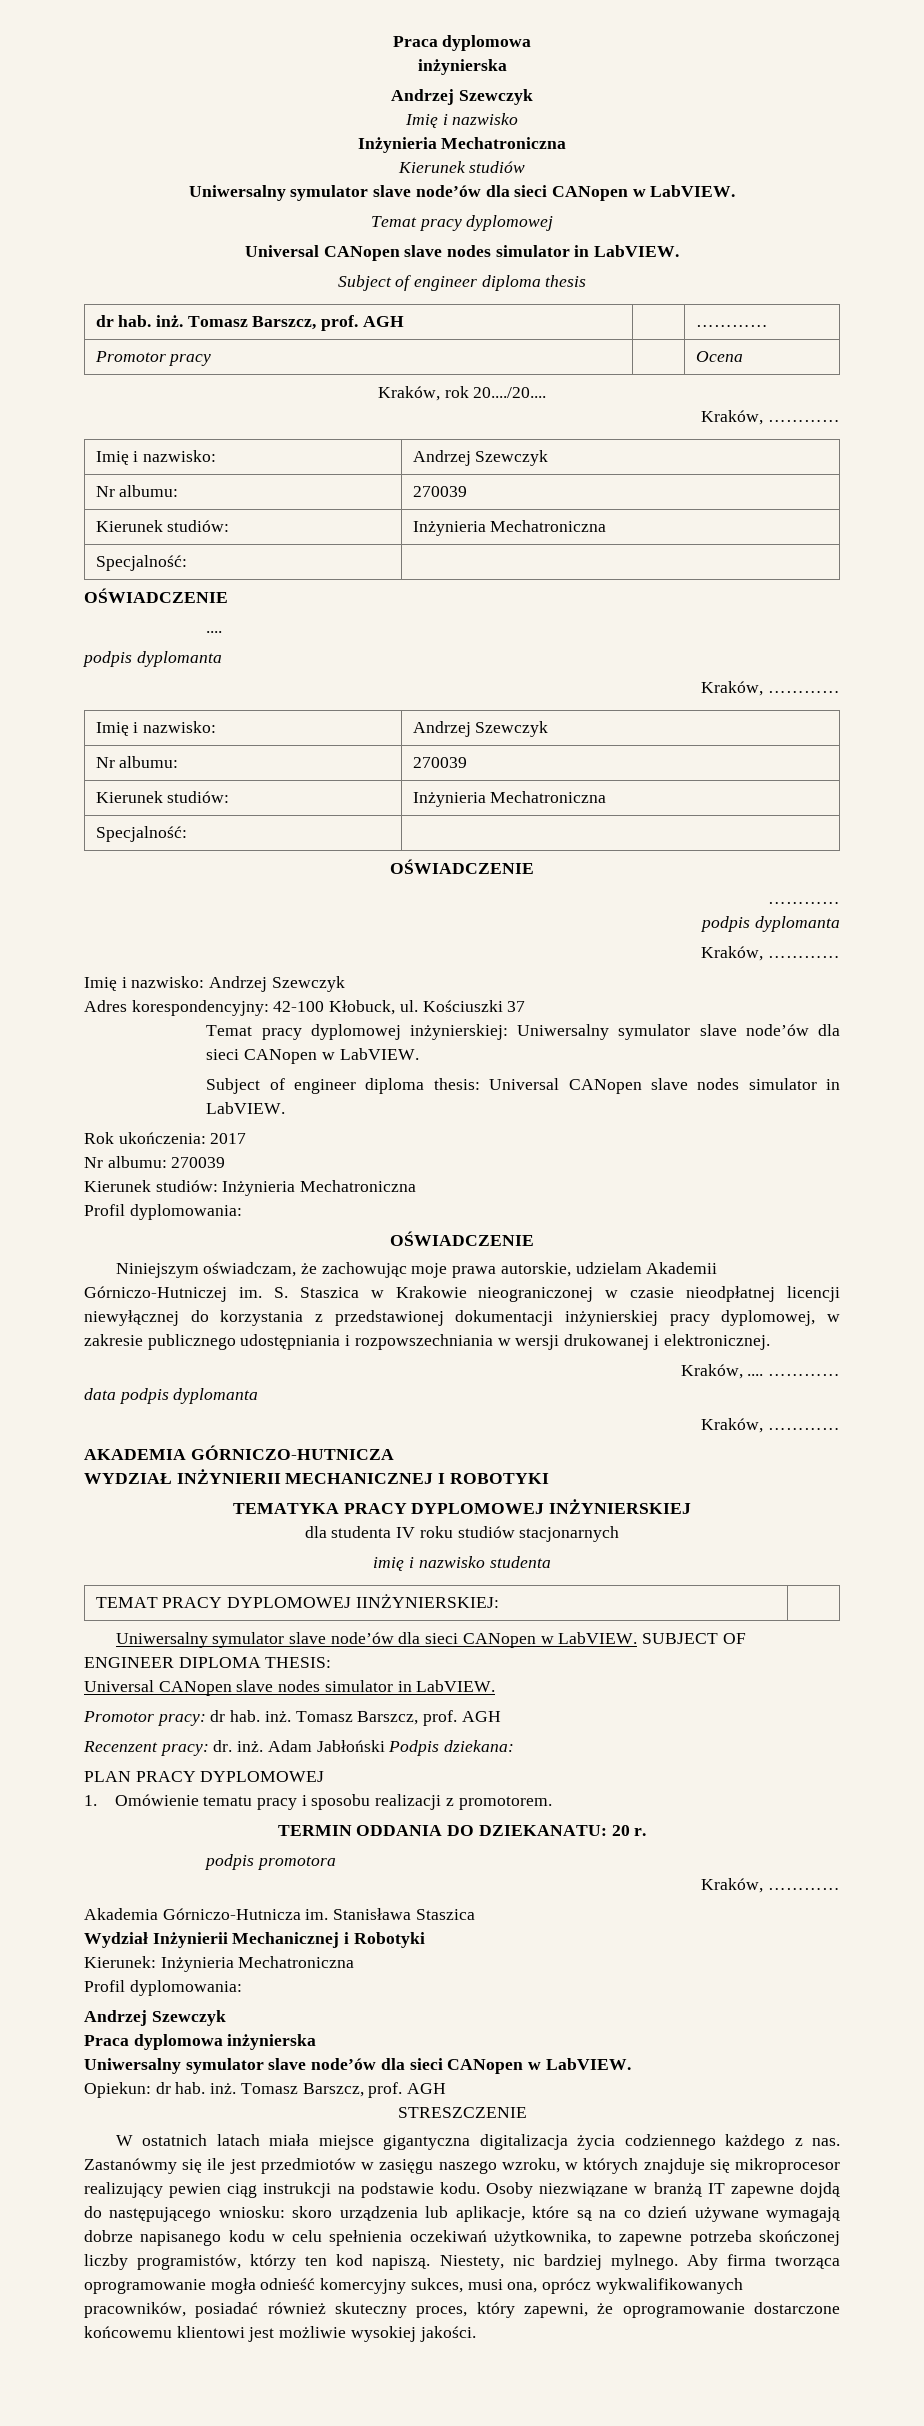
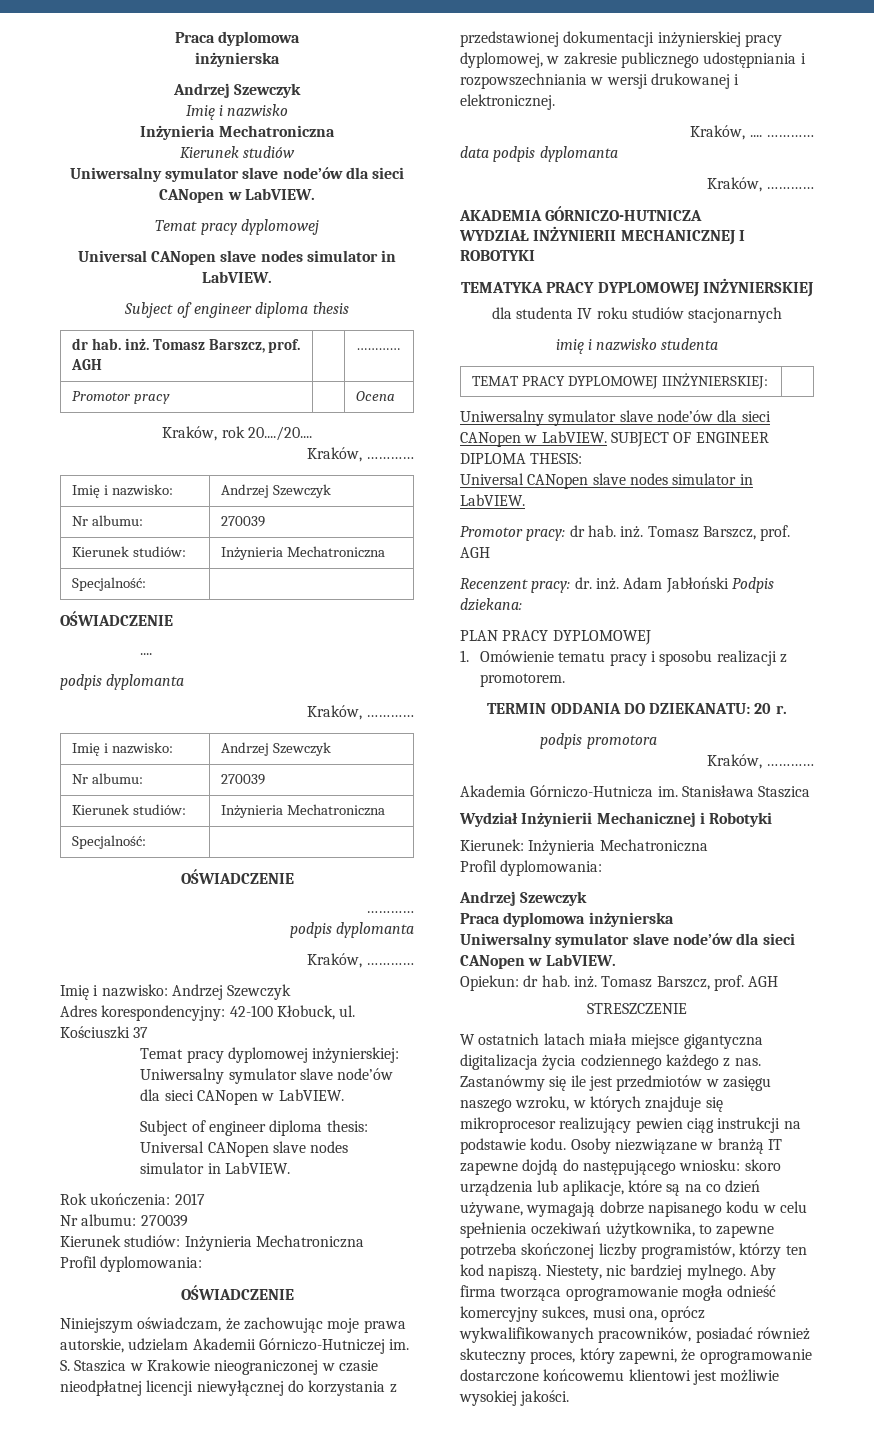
[694,2207,759,2222] używane -> [460,1202,523,1217] używane,

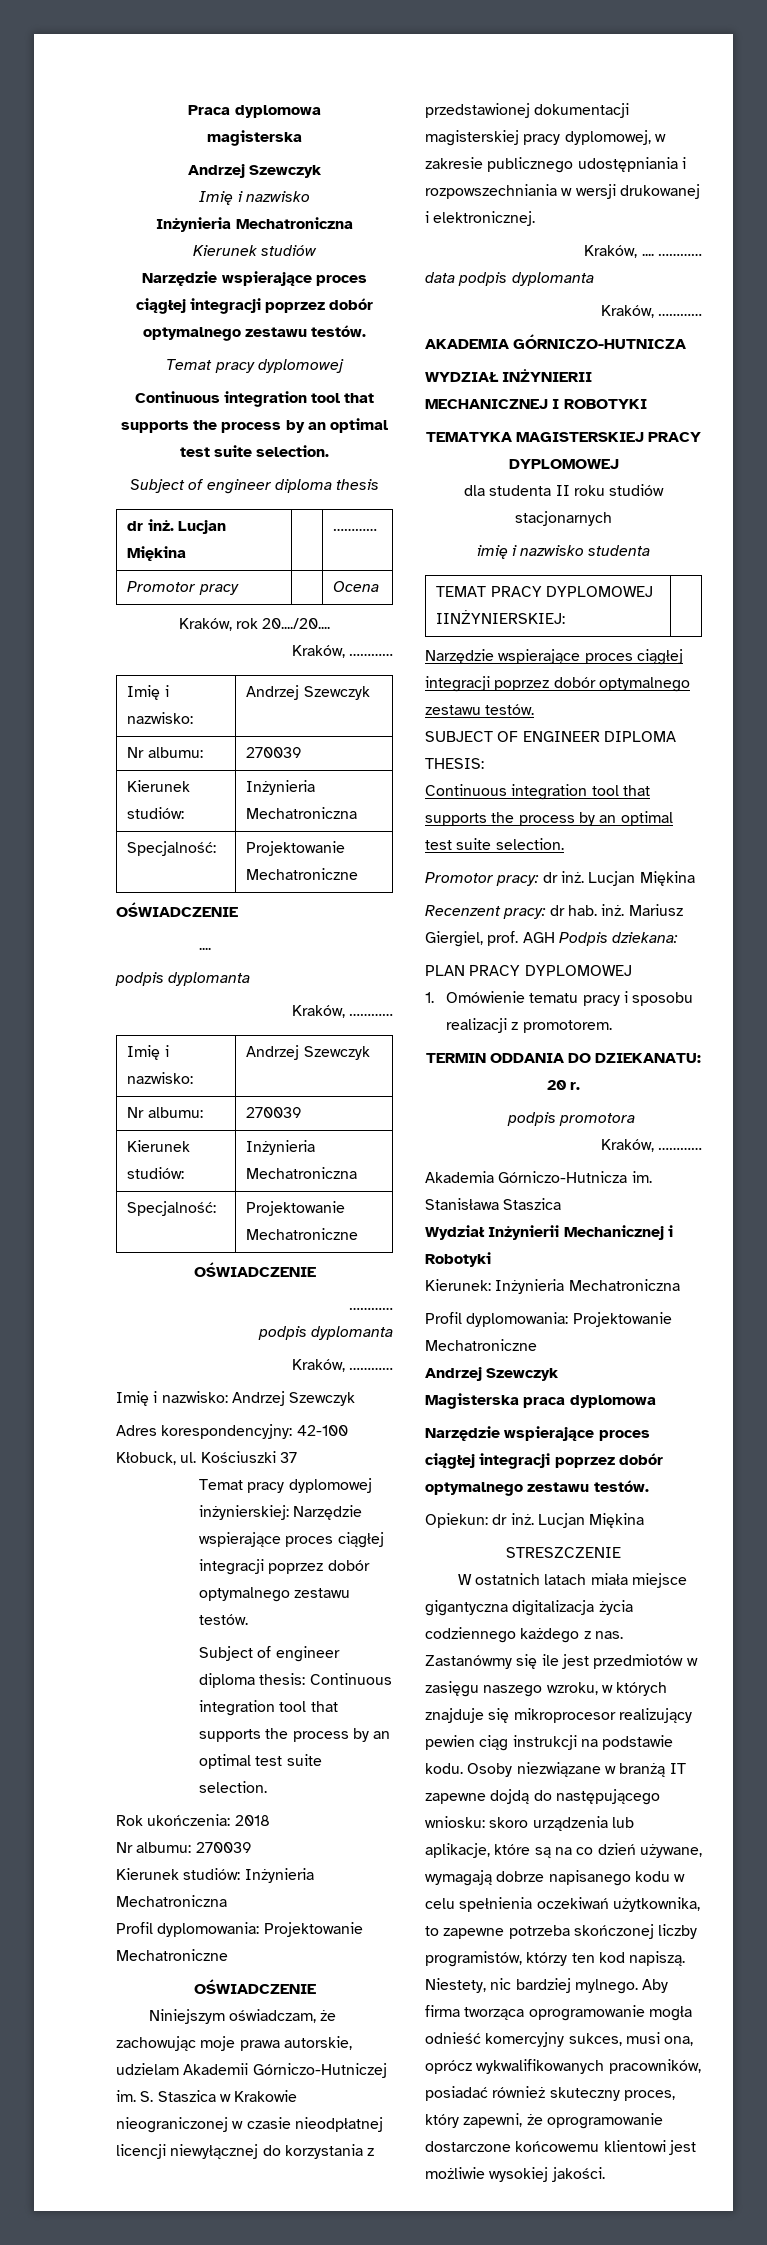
[195,52,280,67] inżynierska -> [207,130,302,146] magisterska
[69,167,405,182] [159,188,315,203] [155,219,319,235] [77,250,397,265] [202,271,272,283] Uniwersalny symulator slave node’ów dla sieci CANopen w LabVIEW. // Temat pracy dyplomowej // Universal CANopen slave nodes simulator in LabVIEW. -> [142,271,367,286] [135,298,374,314] [142,325,367,341] [166,359,344,373] [134,391,375,407] [120,418,389,433] [179,445,330,457] Narzędzie wspierające proces ciągłej integracji poprzez dobór optymalnego zestawu testów. // Temat pracy dyplomowej // Continuous integration tool that supports the process by an optimal test suite selection.
[91,338,301,353] [70,359,102,370] hab. inż. Tomasz Barszcz, prof. AGH -> [147,519,227,534] [127,546,187,561] inż. Lucjan Miękina
(146, 584) none -> [246,841,346,856] [246,868,359,880] Projektowanie Mechatroniczne
(146, 842) none -> [246,1201,346,1216] [246,1228,359,1240] Projektowanie Mechatroniczne
[140,1068,394,1084] [140,1089,344,1105] Uniwersalny symulator slave node’ów dla sieci CANopen w LabVIEW. -> [293,1505,363,1520] [199,1532,384,1548] [199,1559,370,1575] [199,1587,351,1602] [199,1614,249,1625] Narzędzie wspierające proces ciągłej integracji poprzez dobór optymalnego zestawu testów.
[140,1141,349,1157] [140,1162,290,1174] Universal CANopen slave nodes simulator in LabVIEW. -> [309,1673,392,1685] [199,1700,338,1716] [199,1728,391,1742] [199,1754,322,1769] [199,1781,268,1793] Continuous integration tool that supports the process by an optimal test suite selection.
[174,1193,205,1205] 2017 -> [234,1815,270,1826] 2018
(203, 1264) none -> [263,1922,363,1937] [116,1949,228,1961] Projektowanie Mechatroniczne
[657,31,741,47] inżynierskiej -> [425,130,519,146] magisterskiej
[546,278,814,297] PRACY DYPLOMOWEJ INŻYNIERSKIEJ -> [516,432,702,442] [508,459,619,469] MAGISTERSKIEJ PRACY DYPLOMOWEJ
[577,308,593,319] IV -> [555,485,570,496] II
[460,410,771,426] [460,431,607,447] Uniwersalny symulator slave node’ów dla sieci CANopen w LabVIEW. -> [425,649,683,665] [425,676,690,692] [425,704,535,715] Narzędzie wspierające proces ciągłej integracji poprzez dobór optymalnego zestawu testów. //
[460,473,753,489] [460,494,525,506] [460,525,791,541] [460,547,490,558] [460,577,729,593] Universal CANopen slave nodes simulator in LabVIEW. // Promotor pracy: dr hab. inż. Tomasz Barszcz, prof. AGH // Recenzent pracy: dr. inż. Adam Jabłoński -> [425,784,650,800] [425,811,673,826] [425,838,564,850] [425,871,695,886] [425,904,683,919] [425,931,555,947] Continuous integration tool that supports the process by an optimal test suite selection. // Promotor pracy: dr inż. Lucjan Miękina // Recenzent pracy: dr hab. inż. Mariusz Giergiel, prof. AGH
[459,891,588,906] [460,912,674,927] [460,933,795,948] [460,954,616,969] [460,975,779,991] // Andrzej Szewczyk // Praca dyplomowa inżynierska // Uniwersalny symulator slave node’ów dla sieci CANopen w LabVIEW. // Opiekun: dr hab. inż. Tomasz Barszcz, prof. AGH -> [572,1312,672,1327] [425,1339,537,1351] [425,1367,560,1381] [425,1393,656,1409] [425,1426,650,1441] [425,1453,663,1469] [425,1480,649,1496] [425,1513,645,1528] Projektowanie Mechatroniczne // Andrzej Szewczyk // Magisterska praca dyplomowa // Narzędzie wspierające proces ciągłej integracji poprzez dobór optymalnego zestawu testów. // Opiekun: dr inż. Lucjan Miękina

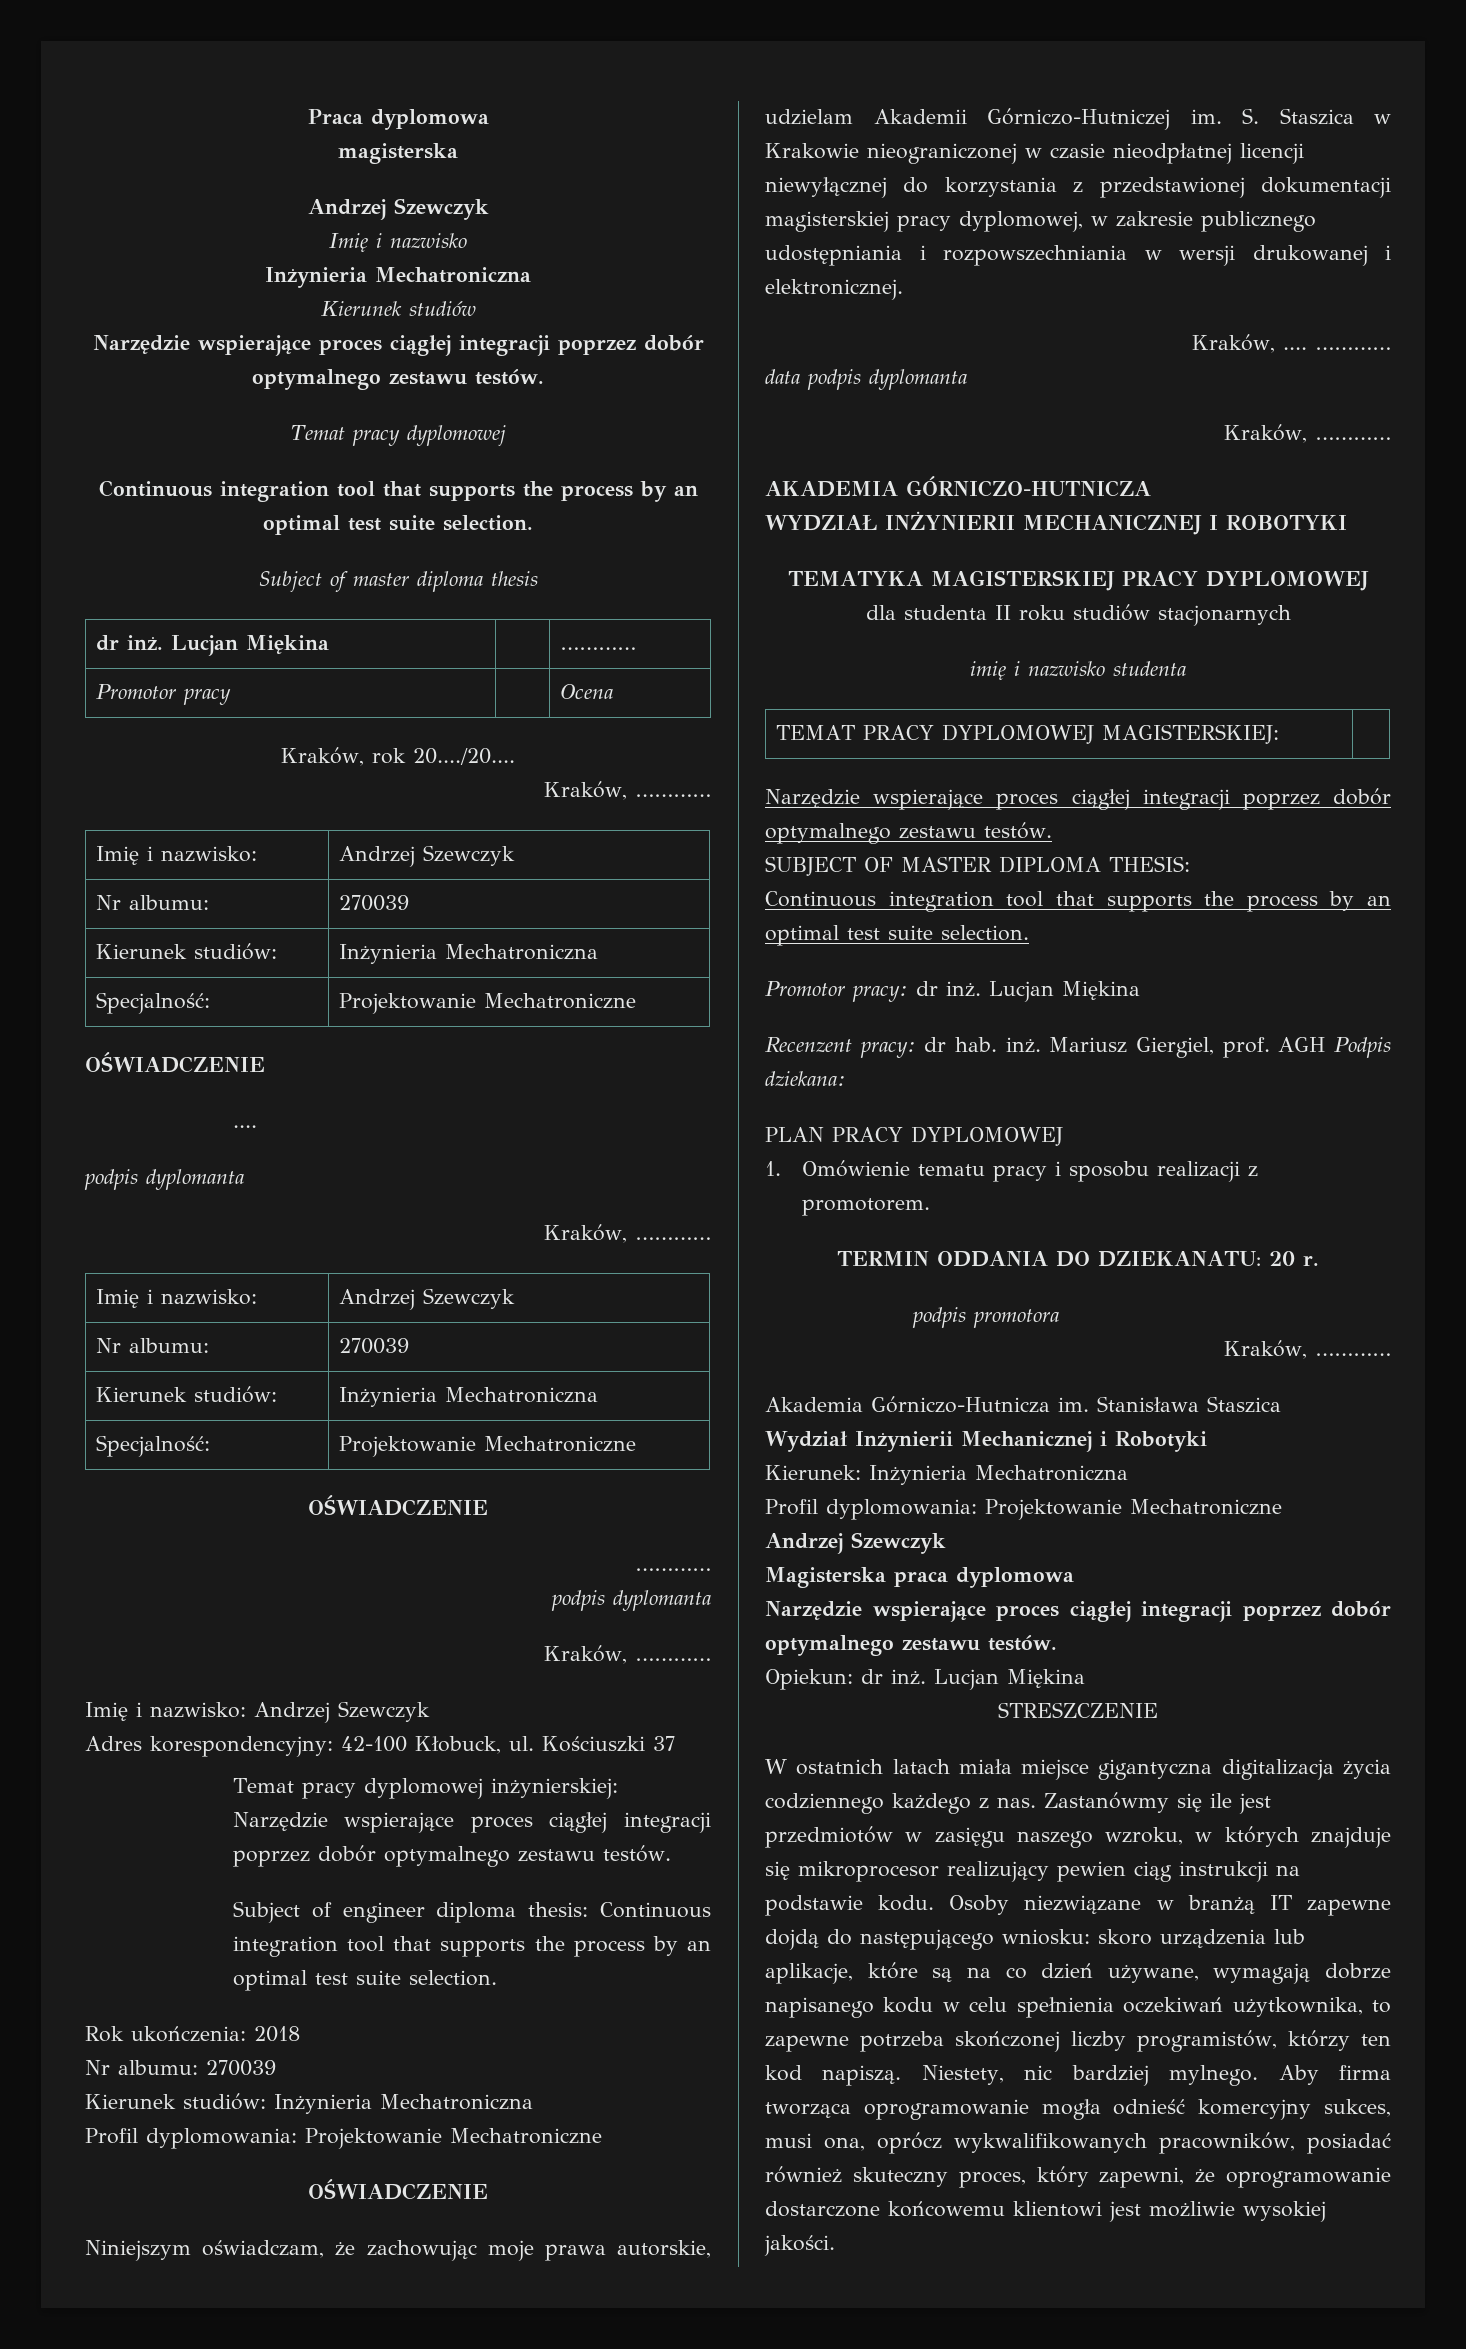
[206,479,272,494] engineer -> [352,573,409,586] master
[436,610,566,624] IINŻYNIERSKIEJ: -> [1102,724,1280,744] MAGISTERSKIEJ:
[522,731,600,742] ENGINEER -> [901,856,992,872] MASTER

